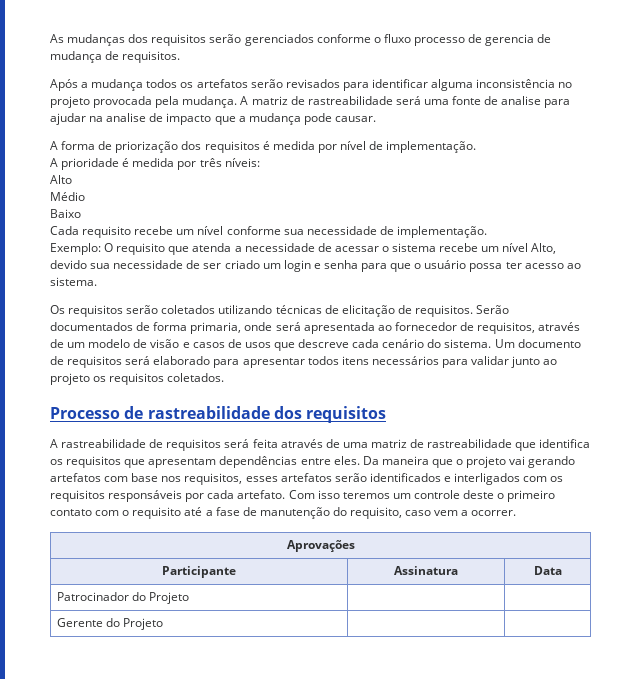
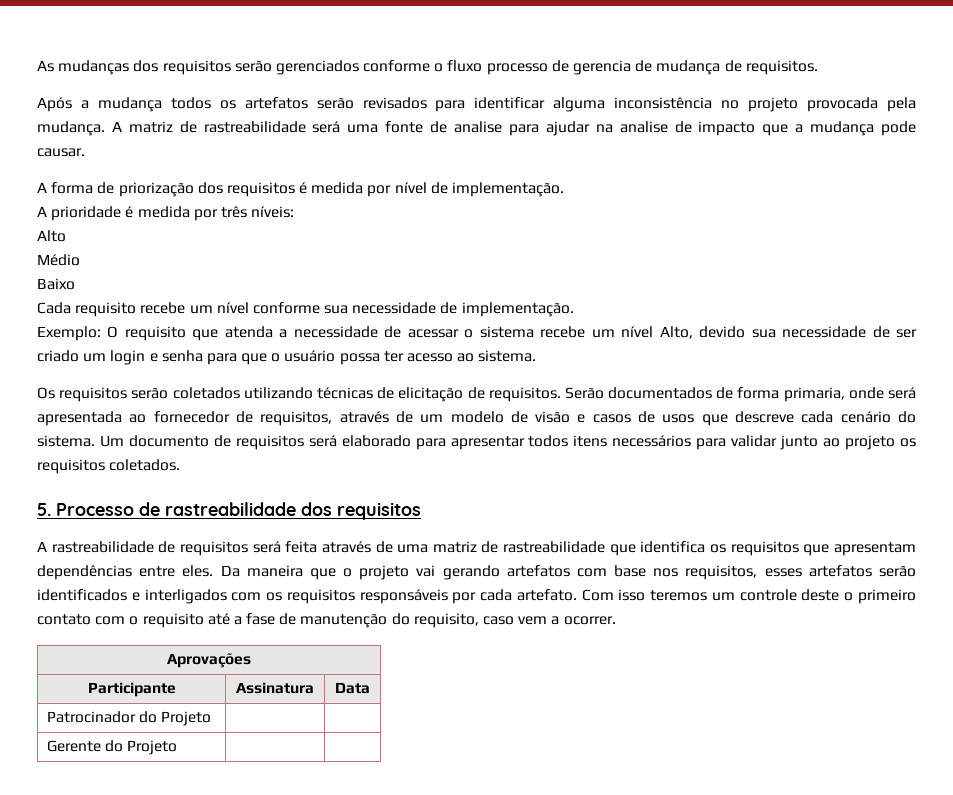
(225, 377) none -> [37,503,51,516] 5.

